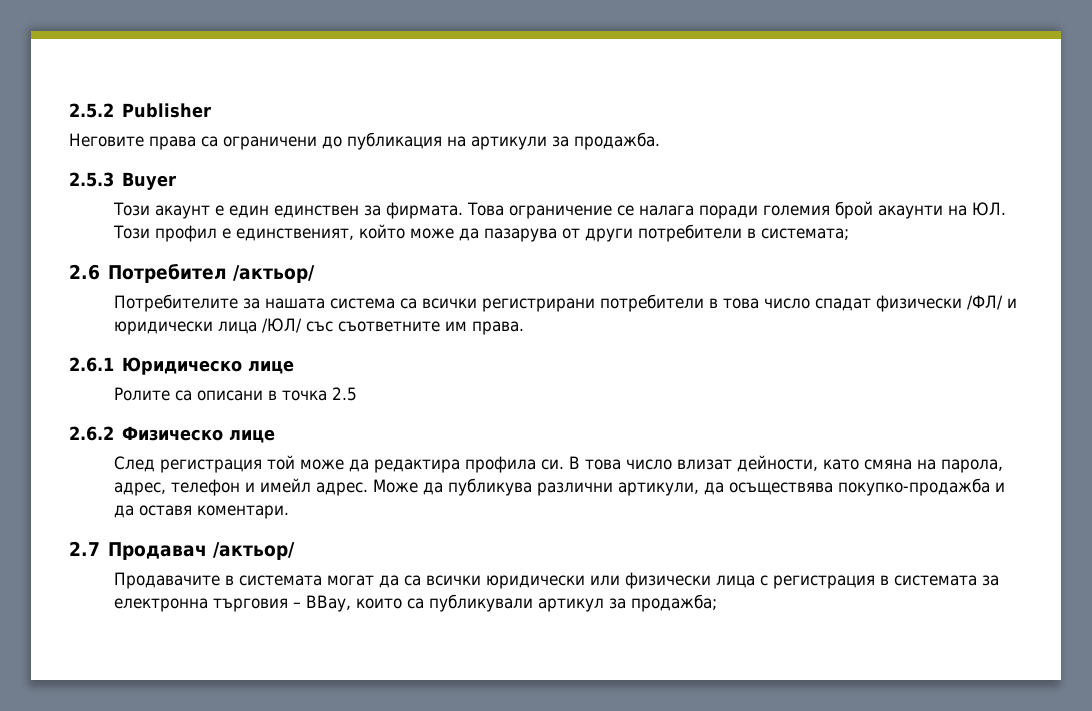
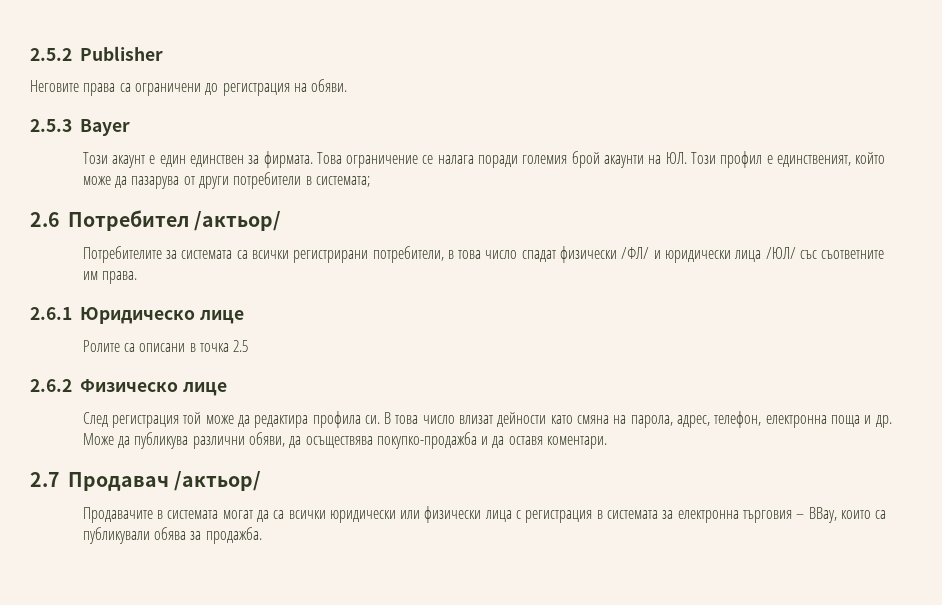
[347,132,660,150] публикация на артикули за продажба. -> [222,79,348,96] регистрация на обяви.
[122,172,177,190] Buyer -> [80,119,130,136] Bayer
[264,298,395,309] нашата система -> [181,250,233,259] системата
[599,294,704,312] потребители -> [372,246,444,263] потребители,
[736,455,818,472] дейности, -> [497,412,547,427] дейности
[170,478,368,496] телефон и имейл адрес. -> [714,411,892,428] телефон, електронна поща и др.
[617,482,699,496] артикули, -> [248,432,285,447] обяви,
[537,594,717,612] артикул за продажба; -> [153,527,262,544] обява за продажба.

